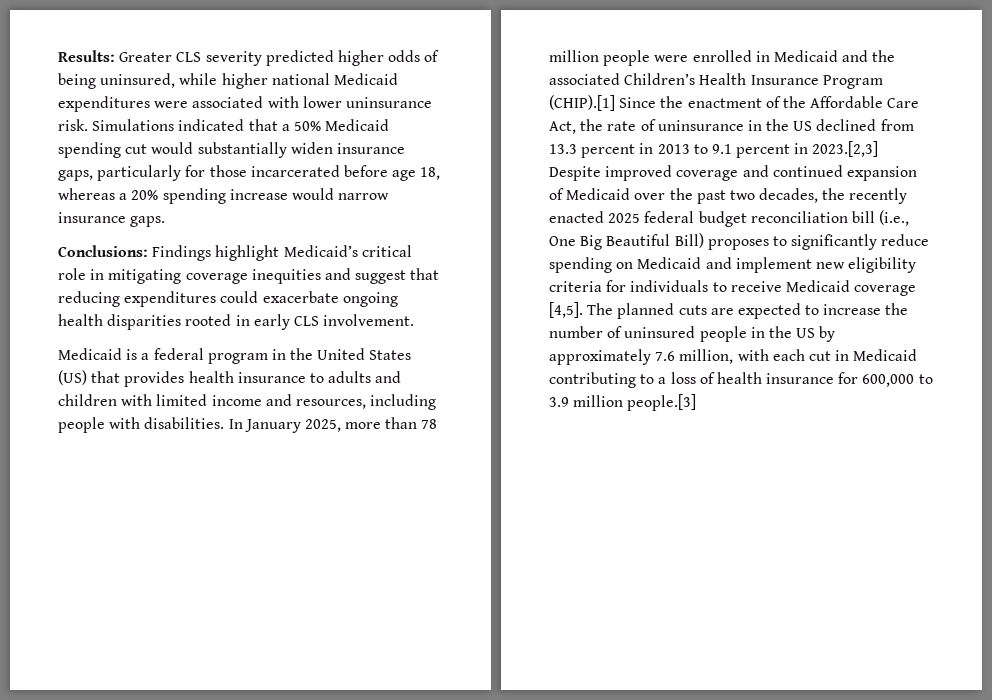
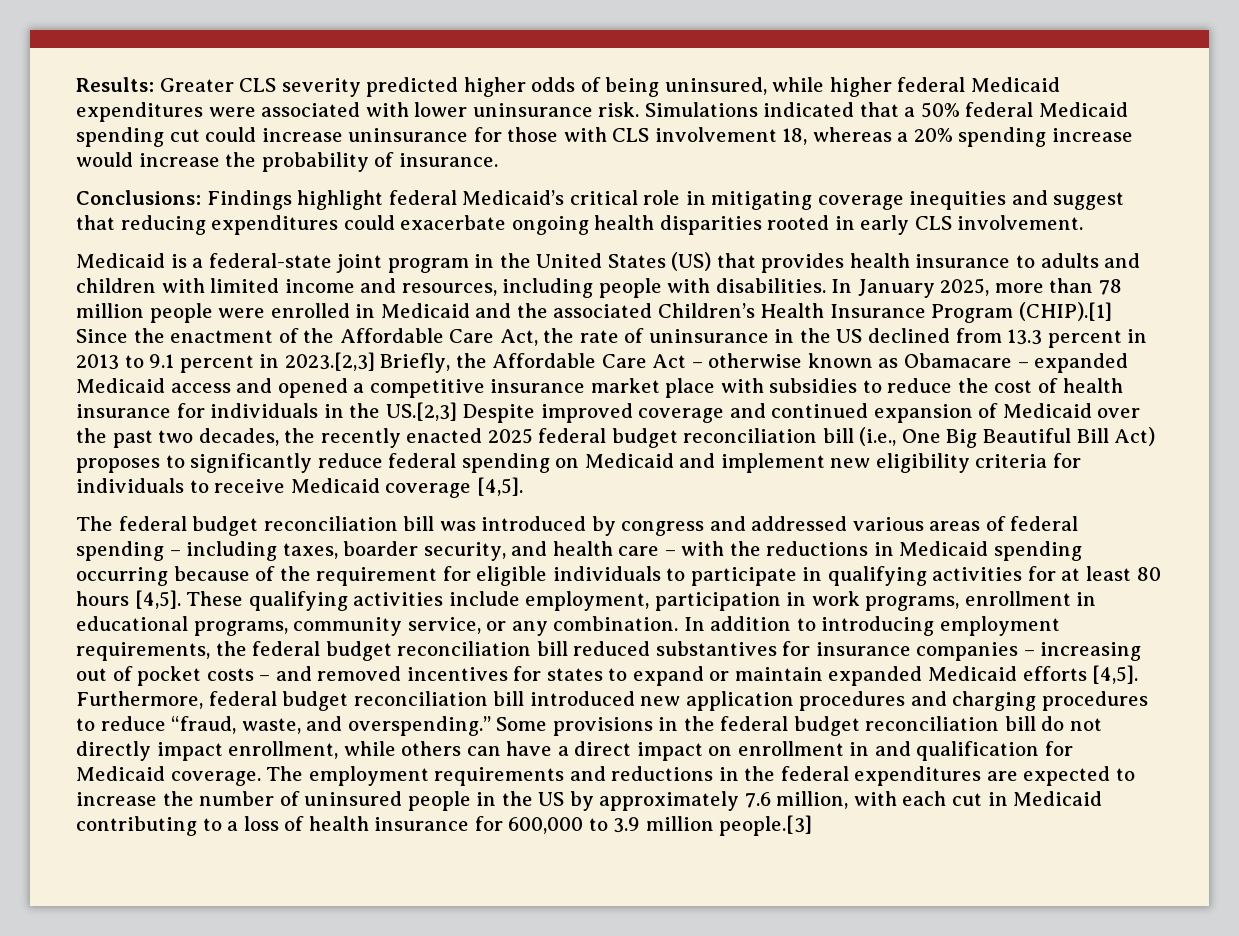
[271,73,330,85] national -> [897,77,966,92] federal
(321, 126) none -> [965,102,1034,117] federal
[151,142,405,158] [58,165,417,181] would substantially widen insurance gaps, particularly for those incarcerated before age -> [205,127,777,142] could increase uninsurance for those with CLS involvement
[338,193,390,200] [58,212,166,227] narrow insurance gaps. -> [138,152,498,172] increase the probability of insurance.
(280, 253) none -> [388,190,457,205] federal
[153,348,204,360] federal -> [208,253,383,273] federal-state joint
(879, 149) none -> [380,353,1129,373] [76,378,1123,398] [76,402,457,421] Briefly, the Affordable Care Act – otherwise known as Obamacare – expanded Medicaid access and opened a competitive insurance market place with subsidies to reduce the cost of health insurance for individuals in the US.[2,3]
[674,233,704,248] Bill) -> [1076,427,1156,446] Bill Act)
(930, 240) none -> [388,453,457,468] federal
[587,303,707,319] The planned cuts -> [76,516,1079,536] [76,541,1083,561] [76,566,1161,586] [76,590,1097,611] [76,616,1060,636] [76,641,1142,661] [76,665,1139,686] [76,691,1148,711] [76,716,1103,736] [76,741,1074,761] [76,766,982,786] // The federal budget reconciliation bill was introduced by congress and addressed various areas of federal spending – including taxes, boarder security, and health care – with the reductions in Medicaid spending occurring because of the requirement for eligible individuals to participate in qualifying activities for at least 80 hours [4,5]. These qualifying activities include employment, participation in work programs, enrollment in educational programs, community service, or any combination. In addition to introducing employment requirements, the federal budget reconciliation bill reduced substantives for insurance companies – increasing out of pocket costs – and removed incentives for states to expand or maintain expanded Medicaid efforts [4,5]. Furthermore, federal budget reconciliation bill introduced new application procedures and charging procedures to reduce “fraud, waste, and overspending.” Some provisions in the federal budget reconciliation bill do not directly impact enrollment, while others can have a direct impact on enrollment in and qualification for Medicaid coverage. The employment requirements and reductions in the federal expenditures

